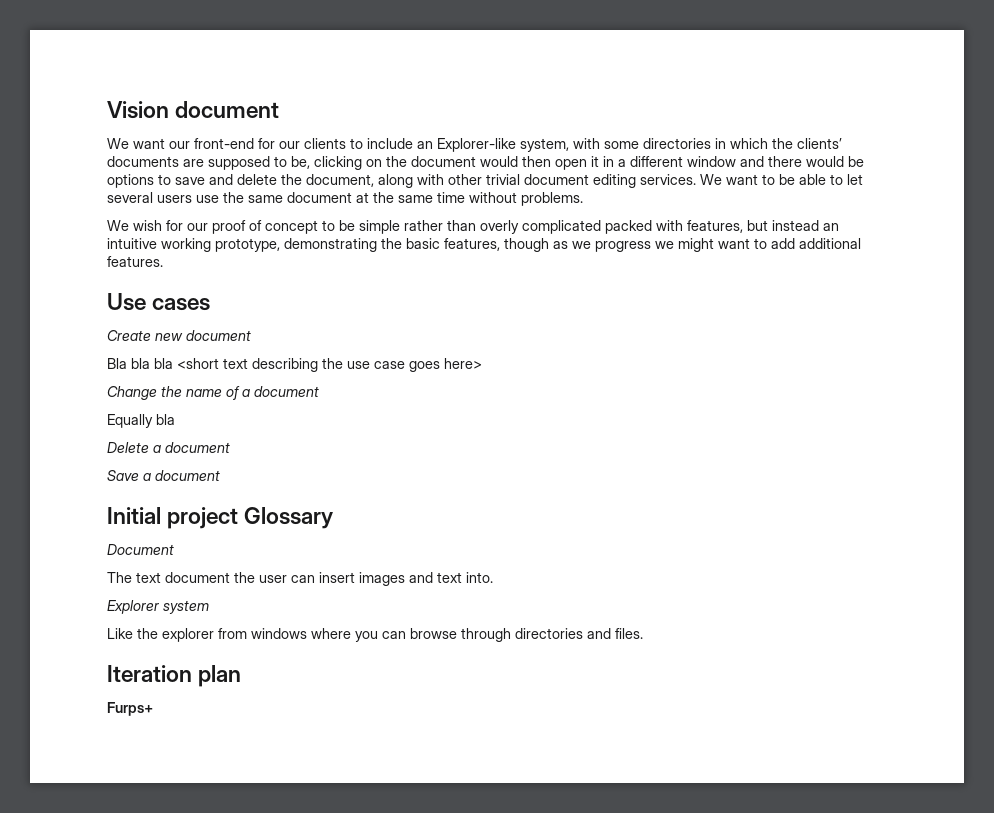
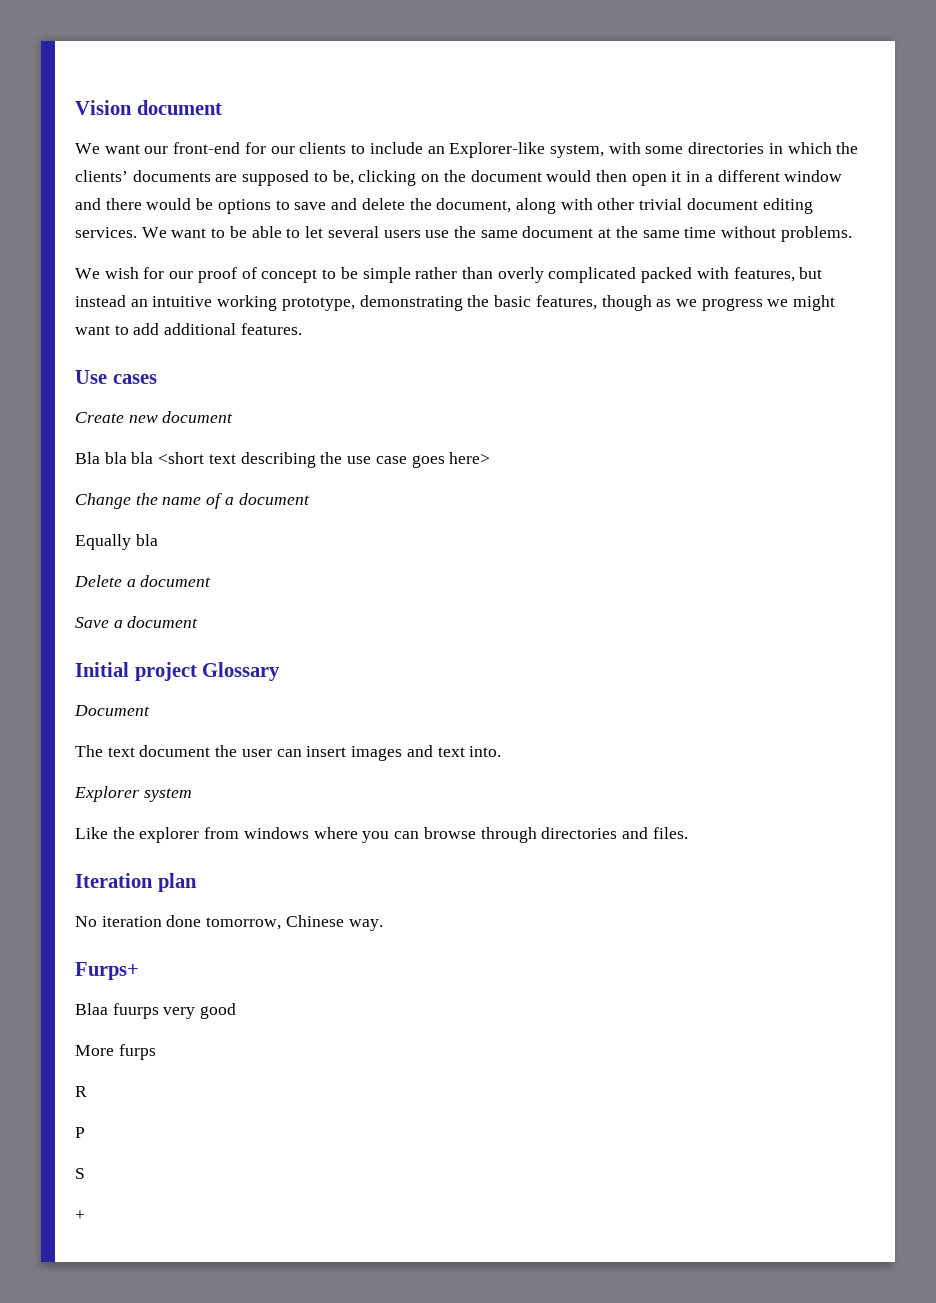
[107,702,153,716] Furps+ -> [75,915,383,931] [75,962,139,980] [75,1003,237,1019] [75,1044,156,1060] [75,1086,87,1097] [75,1127,85,1138] [75,1168,85,1179] [75,1210,85,1220] No iteration done tomorrow, Chinese way. // Furps+ // Blaa fuurps very good // More furps // R // P // S // +

